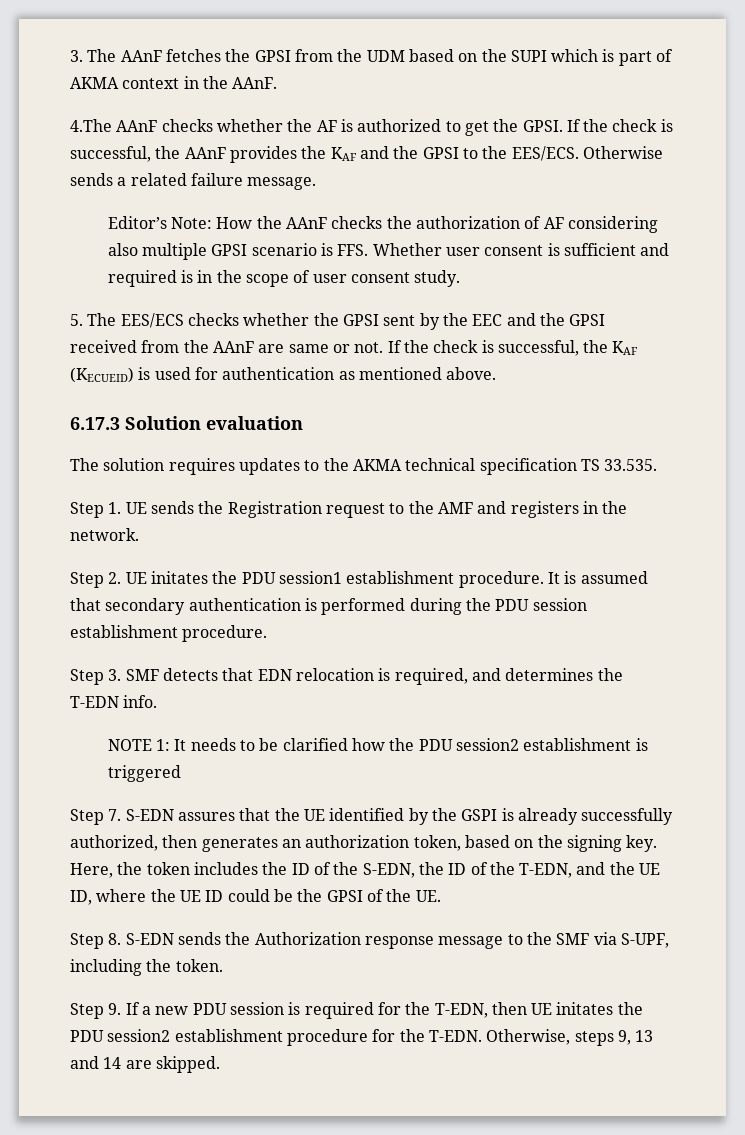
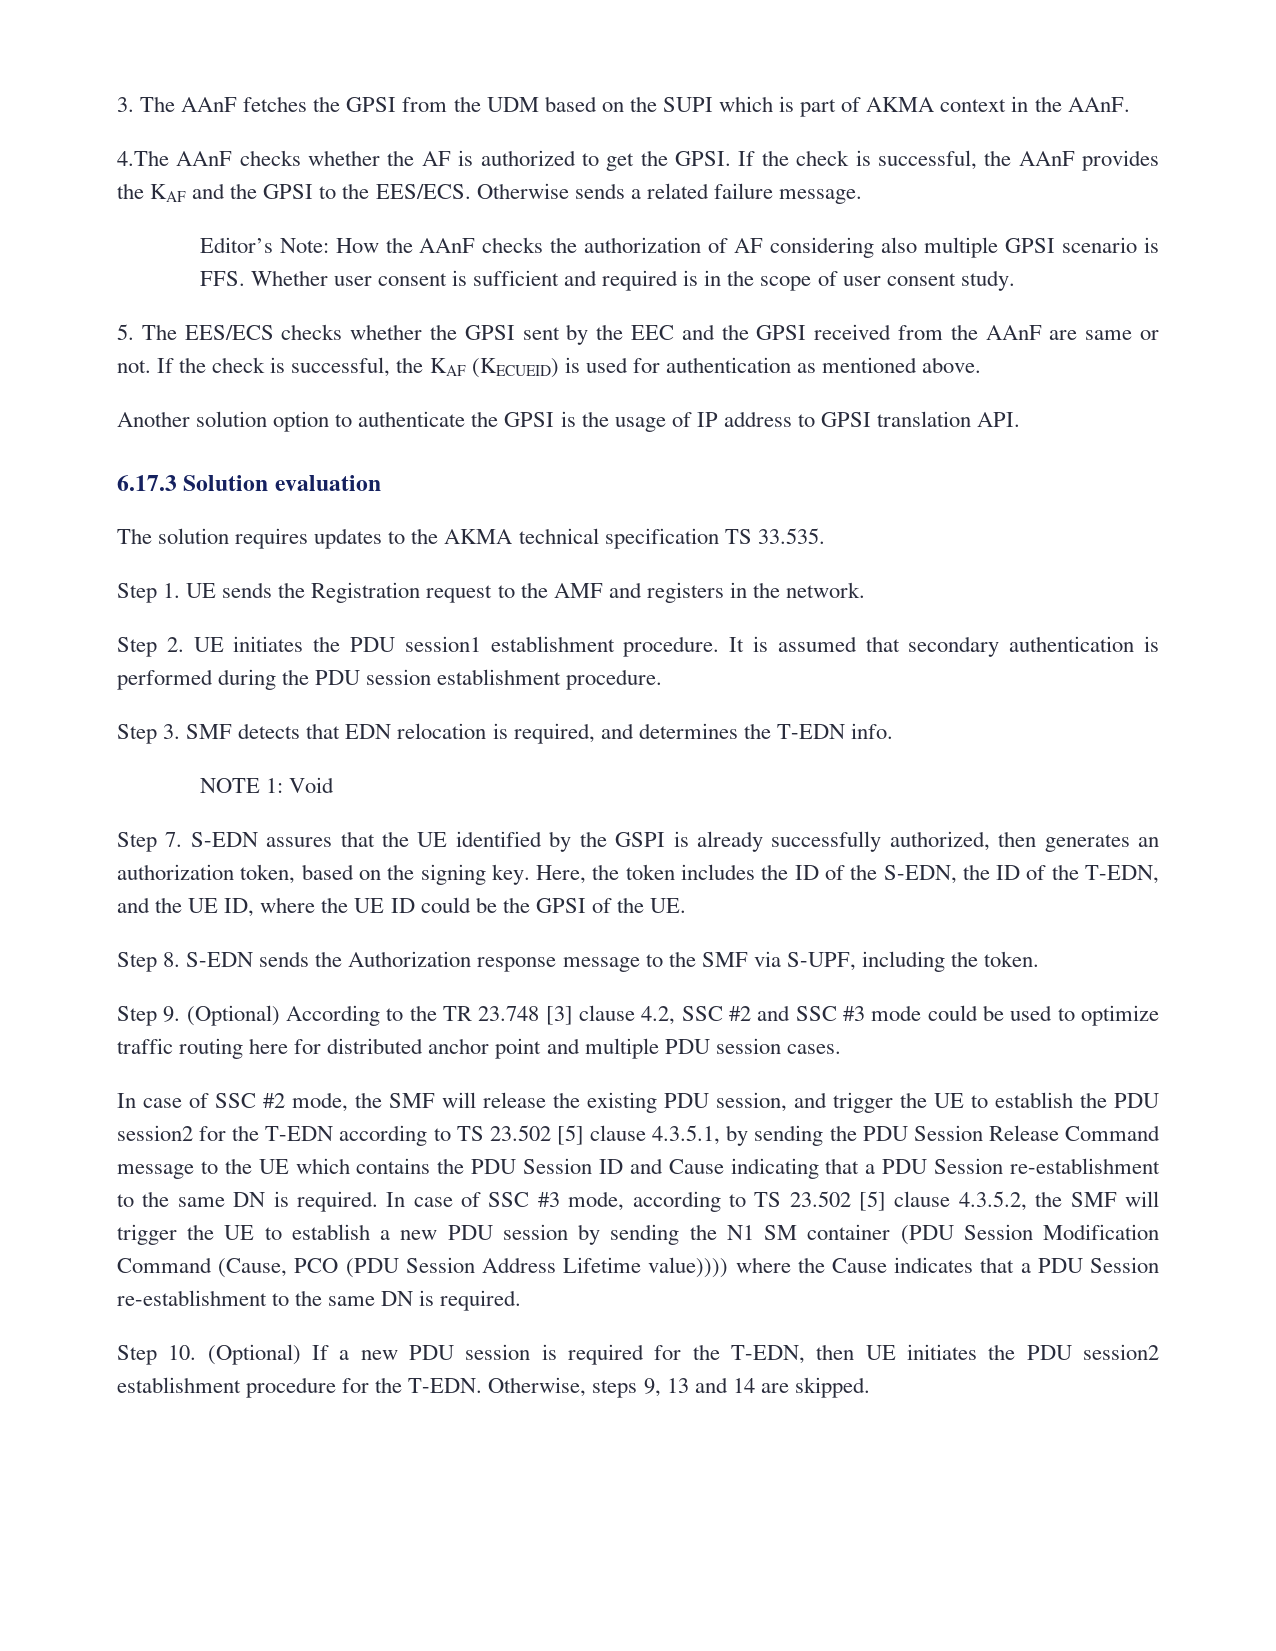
(497, 373) none -> [117,411,1021,432] // Another solution option to authenticate the GPSI is the usage of IP address to GPSI translation API.
[150,571,208,584] initates -> [233,636,304,652] initiates
[174,738,648,751] [107,765,181,782] It needs to be clarified how the PDU session2 establishment is triggered -> [288,777,334,793] Void
(122, 1009) none -> [186,1005,1160,1026] [117,1038,841,1059] [117,1092,1159,1113] [117,1125,1160,1146] [117,1158,1160,1179] [117,1191,1160,1212] [117,1224,1159,1245] [117,1257,1160,1278] [117,1290,522,1311] [117,1344,301,1365] (Optional) According to the TR 23.748 [3] clause 4.2, SSC #2 and SSC #3 mode could be used to optimize traffic routing here for distributed anchor point and multiple PDU session cases. // In case of SSC #2 mode, the SMF will release the existing PDU session, and trigger the UE to establish the PDU session2 for the T-EDN according to TS 23.502 [5] clause 4.3.5.1, by sending the PDU Session Release Command message to the UE which contains the PDU Session ID and Cause indicating that a PDU Session re-establishment to the same DN is required. In case of SSC #3 mode, according to TS 23.502 [5] clause 4.3.5.2, the SMF will trigger the UE to establish a new PDU session by sending the N1 SM container (PDU Session Modification Command (Cause, PCO (PDU Session Address Lifetime value)))) where the Cause indicates that a PDU Session re-establishment to the same DN is required. // Step 10. (Optional)
[556,1002,614,1015] initates -> [907,1344,978,1360] initiates

